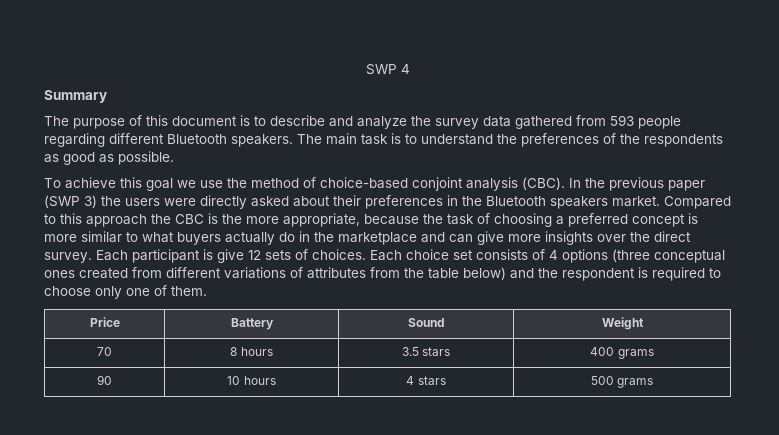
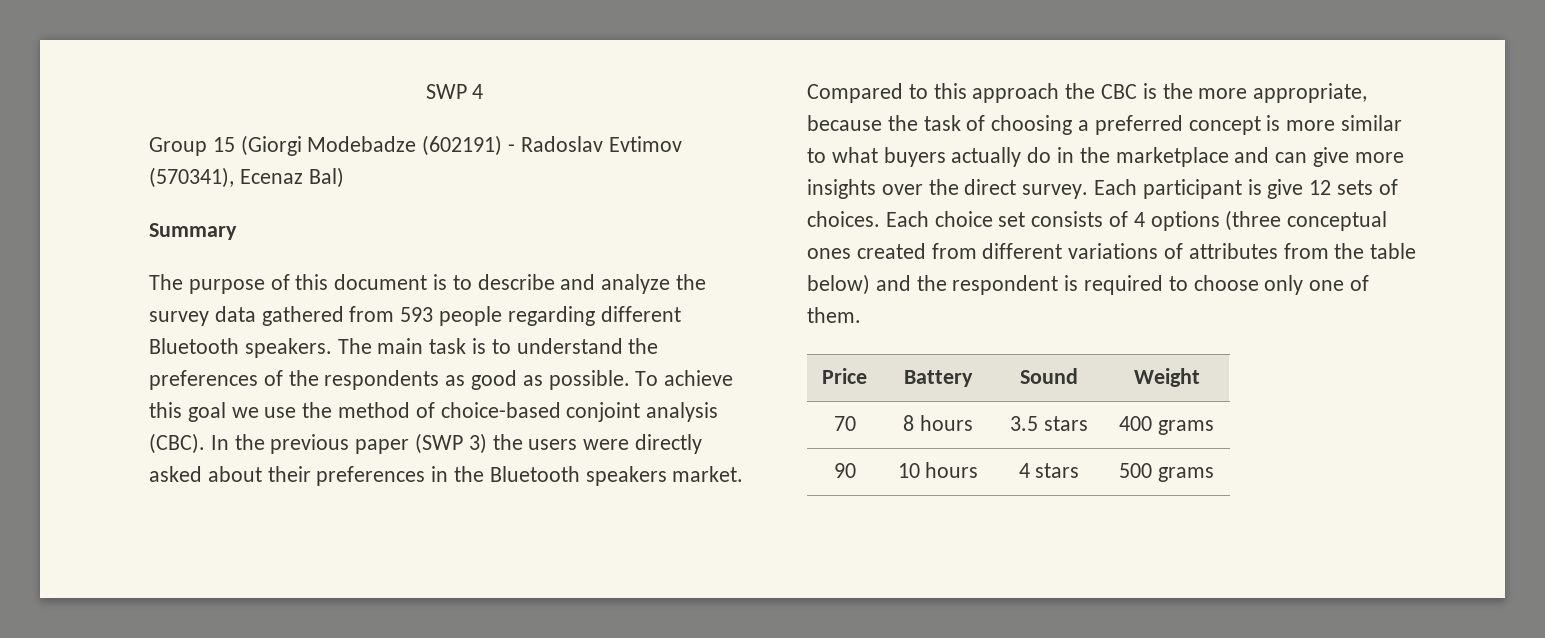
(410, 69) none -> [149,135,682,156] [149,167,344,188] // Group 15 (Giorgi Modebadze (602191) - Radoslav Evtimov (570341), Ecenaz Bal)
(174, 158) // -> (630, 380) none

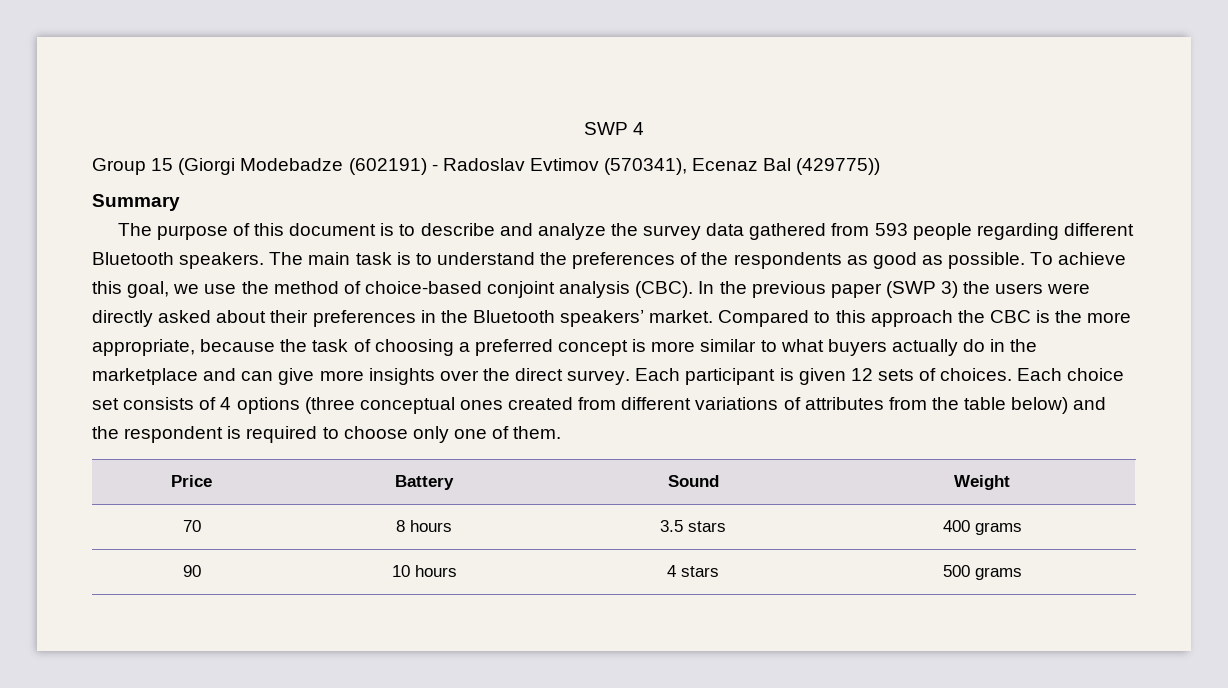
[308,167,344,188] Bal) -> [763,158,881,175] Bal (429775))
[187,402,226,422] goal -> [127,281,170,298] goal,
[585,466,667,486] speakers -> [560,310,645,327] speakers’
[1267,179,1304,199] give -> [798,368,846,385] given

